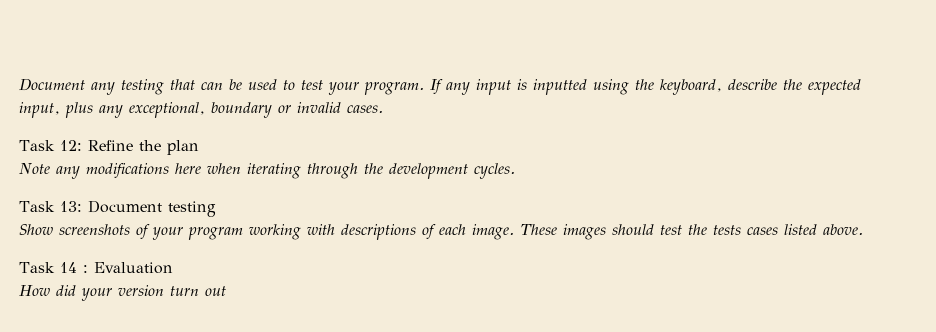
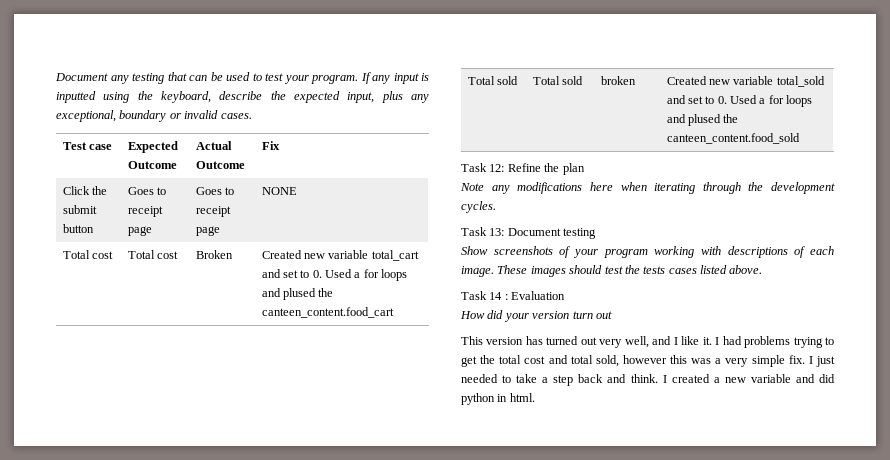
(383, 109) none -> [62,142,112,150] [127,141,178,153] [127,161,177,169] [195,141,232,150] [195,161,245,169] [261,141,280,150] [62,186,107,195] [62,205,97,214] [62,224,94,233] [127,187,166,195] [127,206,163,217] [127,226,152,236] [195,187,234,195] [195,206,231,217] [195,226,220,236] [261,187,297,195] [62,250,113,259] [127,250,178,259] [195,250,233,259] [261,250,419,261] [261,269,408,281] [261,288,334,300] [261,307,394,318] [467,76,518,85] [532,76,583,85] [600,76,636,85] [666,76,825,87] [666,95,813,107] [666,114,739,126] [666,133,800,144] // Test case | Expected Outcome | Actual Outcome | Fix // Click the submit button | Goes to receipt page | Goes to receipt page | NONE // Total cost | Total cost | Broken | Created new variable total_cart and set to 0. Used a for loops and plused the canteen_content.food_cart // Total sold | Total sold | broken | Created new variable total_sold and set to 0. Used a for loops and plused the canteen_content.food_sold
(226, 291) none -> [461,336,834,348] [461,355,835,367] [461,374,835,386] [461,393,535,405] // This version has turned out very well, and I like it. I had problems trying to get the total cost and total sold, however this was a very simple fix. I just needed to take a step back and think. I created a new variable and did python in html.

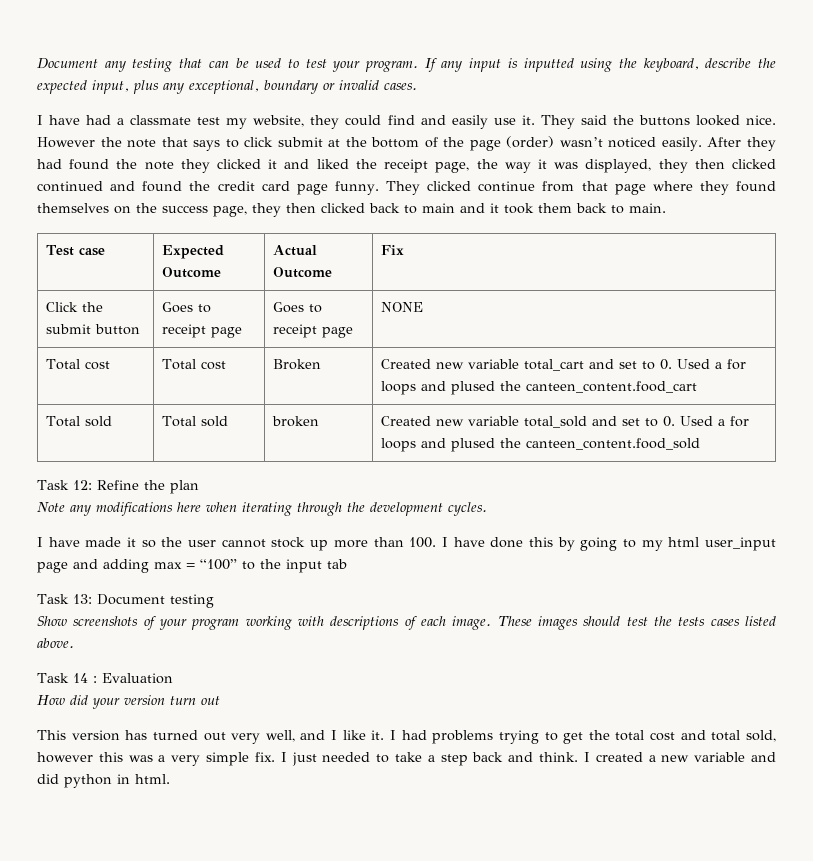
(252, 116) none -> [37,115,776,129] [37,136,776,151] [37,159,777,173] [37,181,776,195] [37,203,666,217] // I have had a classmate test my website, they could find and easily use it. They said the buttons looked nice. However the note that says to click submit at the bottom of the page (order) wasn’t noticed easily. After they had found the note they clicked it and liked the receipt page, the way it was displayed, they then clicked continued and found the credit card page funny. They clicked continue from that page where they found themselves on the success page, they then clicked back to main and it took them back to main.
(496, 207) none -> [37,537,776,551] [37,559,347,573] // I have made it so the user cannot stock up more than 100. I have done this by going to my html user_input page and adding max = “100” to the input tab

